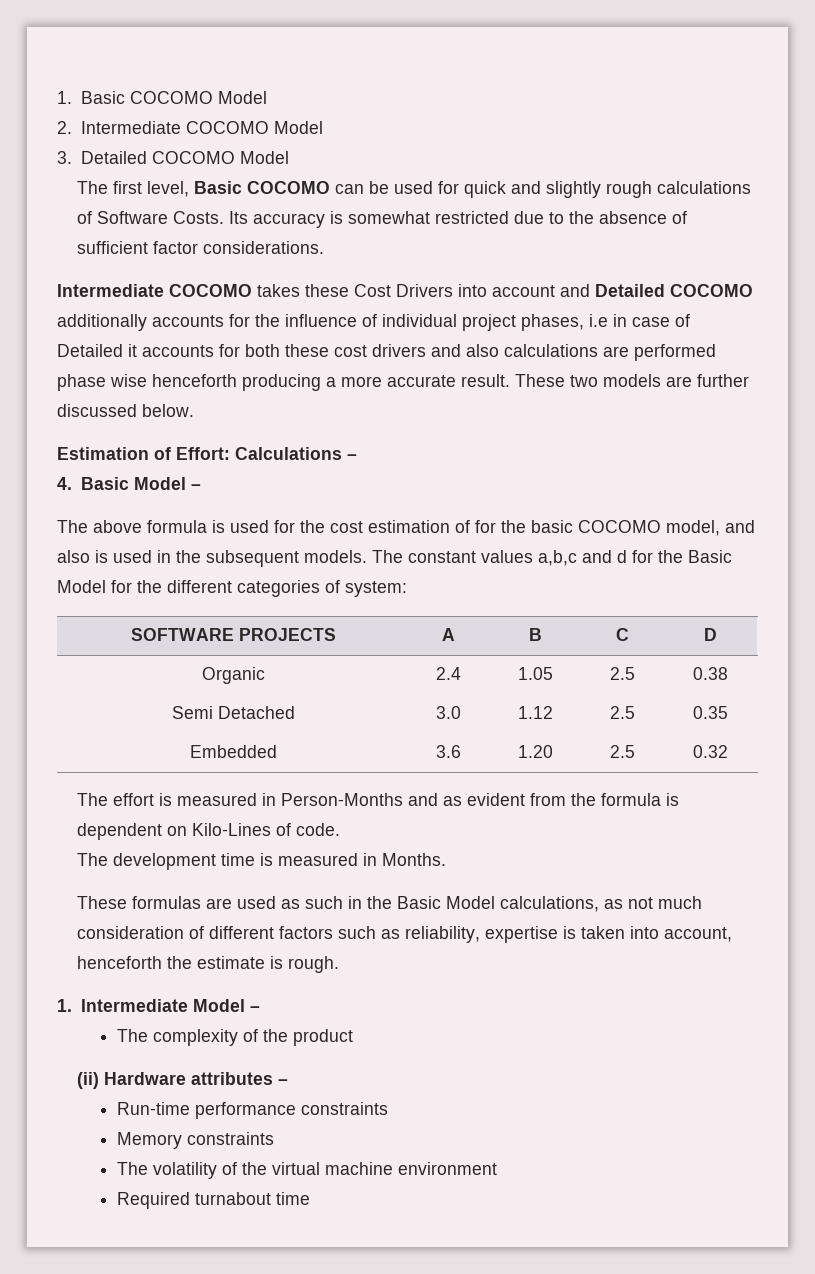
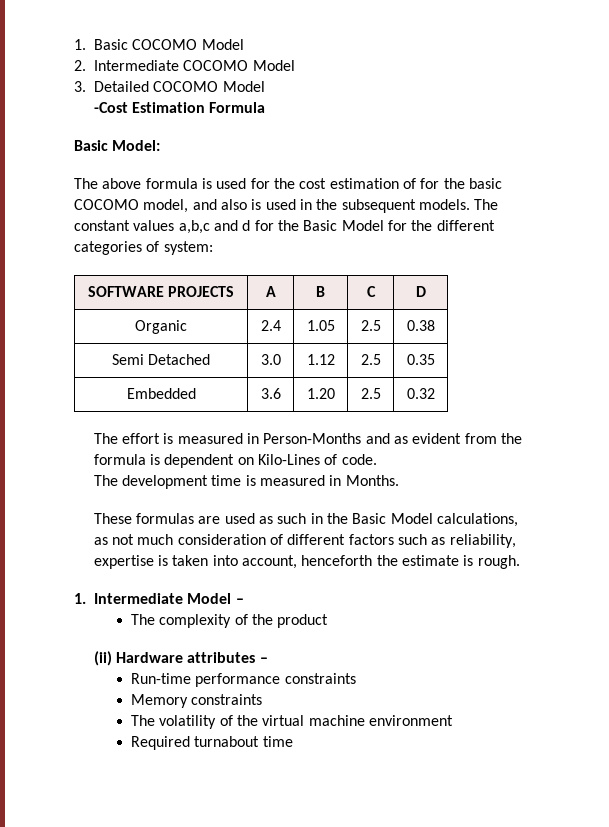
[77,181,752,198] [77,211,688,228] [77,241,325,254] [57,284,753,297] [57,314,690,331] [57,344,716,361] [57,374,749,391] [57,404,194,417] [57,447,357,460] [57,477,201,490] The first level, Basic COCOMO can be used for quick and slightly rough calculations of Software Costs. Its accuracy is somewhat restricted due to the absence of sufficient factor considerations. // Intermediate COCOMO takes these Cost Drivers into account and Detailed COCOMO additionally accounts for the influence of individual project phases, i.e in case of Detailed it accounts for both these cost drivers and also calculations are performed phase wise henceforth producing a more accurate result. These two models are further discussed below. // Estimation of Effort: Calculations – // 4. Basic Model – -> [93,102,266,113] [74,140,161,151] -Cost Estimation Formula // Basic Model:

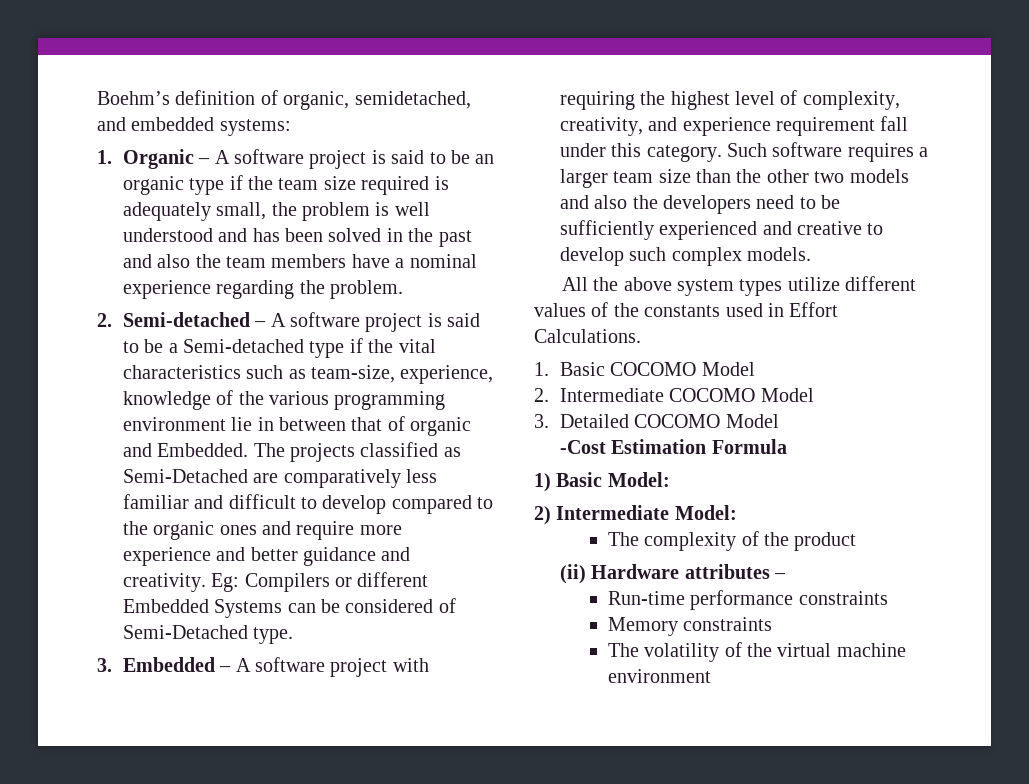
(74, 44) none -> [97,90,471,110] [97,117,291,136] [97,149,495,169] [122,175,449,195] [122,202,430,221] [122,228,472,247] [122,254,477,268] [122,280,404,299] [97,312,481,332] [122,338,436,358] [122,365,494,384] [122,390,446,410] [122,416,472,436] [122,442,461,462] [122,469,438,488] [122,494,494,514] [122,521,402,540] [122,547,411,566] [122,572,429,592] [122,598,456,618] [122,625,294,644] [97,657,429,677] [559,90,900,110] [559,116,909,136] [559,142,929,162] [559,169,909,188] [559,195,841,214] [559,220,884,240] [559,247,812,266] [561,276,917,296] [534,302,839,317] [534,329,641,343] Boehm’s definition of organic, semidetached, and embedded systems: // 1. Organic – A software project is said to be an organic type if the team size required is adequately small, the problem is well understood and has been solved in the past and also the team members have a nominal experience regarding the problem. // 2. Semi-detached – A software project is said to be a Semi-detached type if the vital characteristics such as team-size, experience, knowledge of the various programming environment lie in between that of organic and Embedded. The projects classified as Semi-Detached are comparatively less familiar and difficult to develop compared to the organic ones and require more experience and better guidance and creativity. Eg: Compilers or different Embedded Systems can be considered of Semi-Detached type. // 3. Embedded – A software project with requiring the highest level of complexity, creativity, and experience requirement fall under this category. Such software requires a larger team size than the other two models and also the developers need to be sufficiently experienced and creative to develop such complex models. // All the above system types utilize different values of the constants used in Effort Calculations. //
(266, 107) none -> [534,473,551,492] 1)
[74,178,502,189] [74,199,499,213] [74,220,495,234] [74,241,213,255] [87,286,235,297] [265,286,276,297] [316,286,325,297] [366,286,376,297] [415,286,426,297] [135,320,187,334] [260,320,281,331] [306,320,335,331] [360,320,381,331] [406,320,435,331] [111,354,211,365] [260,354,281,365] [306,354,335,365] [360,354,381,365] [406,354,435,365] [126,388,196,399] [260,388,281,399] [306,388,335,399] [360,388,381,399] [406,388,435,399] [93,433,522,444] [93,454,377,468] [93,475,399,489] [93,513,518,527] [93,534,516,548] [93,555,520,569] [74,593,244,604] The above formula is used for the cost estimation of for the basic COCOMO model, and also is used in the subsequent models. The constant values a,b,c and d for the Basic Model for the different categories of system: // SOFTWARE PROJECTS | A | B | C | D // Organic | 2.4 | 1.05 | 2.5 | 0.38 // Semi Detached | 3.0 | 1.12 | 2.5 | 0.35 // Embedded | 3.6 | 1.20 | 2.5 | 0.32 // The effort is measured in Person-Months and as evident from the formula is dependent on Kilo-Lines of code. // The development time is measured in Months. // These formulas are used as such in the Basic Model calculations, as not much consideration of different factors such as reliability, expertise is taken into account, henceforth the estimate is rough. // 1. Intermediate Model – -> [534,505,737,525] 2) Intermediate Model:
[131,736,293,750] // Required turnabout time -> (711, 676) none

